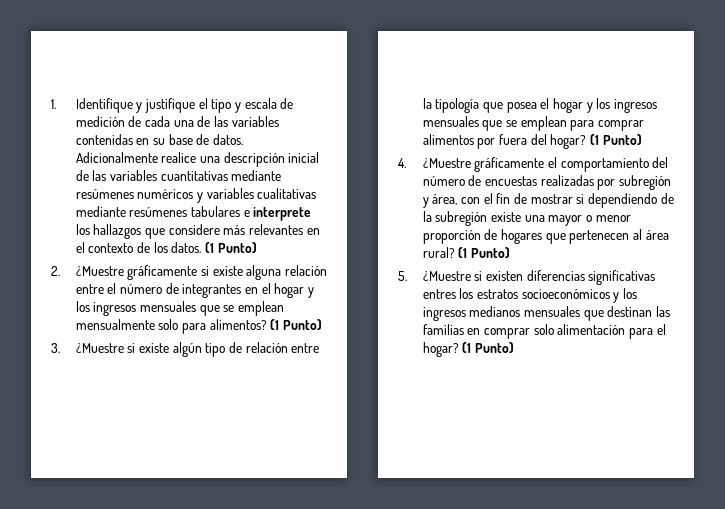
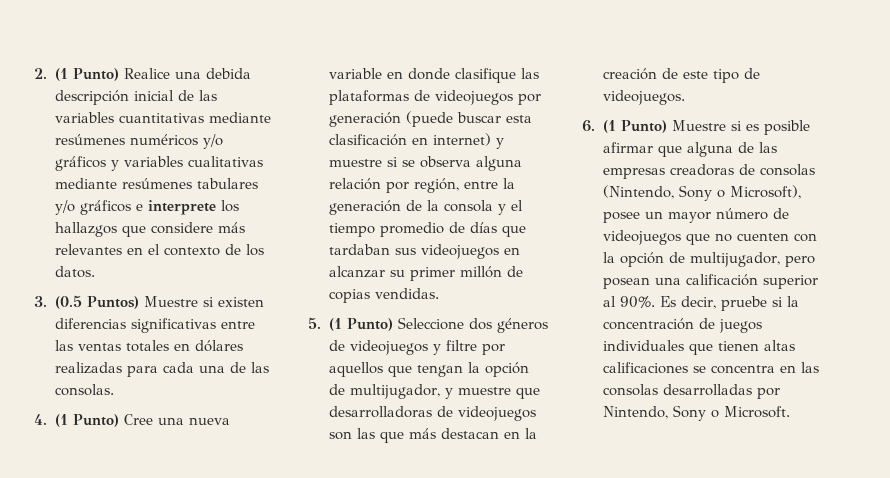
[51,98,294,113] [75,116,279,127] [75,134,243,145] [75,152,221,163] 1. Identifique y justifique el tipo y escala de medición de cada una de las variables contenidas en su base de datos. Adicionalmente realice una -> [34,68,251,81] 2. (1 Punto) Realice una debida
(194, 194) none -> [202,134,223,149] [54,156,106,171] y/o gráficos
(241, 211) none -> [54,200,131,215] y/o gráficos
[204,242,257,253] [51,265,327,280] [75,283,314,298] [75,301,284,316] [75,319,322,334] [51,342,320,357] [422,98,657,113] [422,116,644,131] [422,134,642,149] [398,157,669,172] [422,175,671,190] [422,193,674,208] [422,211,631,226] [422,229,669,244] [422,247,511,258] [398,270,656,285] [422,288,637,303] [422,306,670,321] [422,324,666,339] [422,342,515,357] (1 Punto) // 2. ¿Muestre gráficamente si existe alguna relación entre el número de integrantes en el hogar y los ingresos mensuales que se emplean mensualmente solo para alimentos? (1 Punto) // 3. ¿Muestre si existe algún tipo de relación entre la tipología que posea el hogar y los ingresos mensuales que se emplean para comprar alimentos por fuera del hogar? (1 Punto) // 4. ¿Muestre gráficamente el comportamiento del número de encuestas realizadas por subregión y área, con el fin de mostrar si dependiendo de la subregión existe una mayor o menor proporción de hogares que pertenecen al área rural? (1 Punto) // 5. ¿Muestre si existen diferencias significativas entres los estratos socioeconómicos y los ingresos medianos mensuales que destinan las familias en comprar solo alimentación para el hogar? (1 Punto) -> [34,295,264,309] [54,318,255,333] [54,340,243,352] [54,362,269,377] [54,384,114,396] [34,414,230,427] [328,68,539,83] [328,90,541,105] [328,111,532,127] [328,133,504,149] [328,156,522,171] [328,178,515,193] [328,200,523,215] [328,222,526,237] [328,244,520,259] [328,266,523,281] [328,288,439,303] [308,317,548,333] [328,340,505,355] [328,362,529,377] [328,384,540,399] [328,406,536,421] [328,428,537,443] [602,68,760,83] [602,90,685,105] [582,120,810,135] [602,142,777,157] [602,164,815,179] [602,185,801,201] [602,208,789,223] [602,230,817,245] [602,252,815,267] [602,274,818,289] [602,296,799,311] [602,318,762,333] [602,340,795,355] [602,362,819,374] [602,384,780,399] [602,405,790,421] // 3. (0.5 Puntos) Muestre si existen diferencias significativas entre las ventas totales en dólares realizadas para cada una de las consolas. // 4. (1 Punto) Cree una nueva variable en donde clasifique las plataformas de videojuegos por generación (puede buscar esta clasificación en internet) y muestre si se observa alguna relación por región, entre la generación de la consola y el tiempo promedio de días que tardaban sus videojuegos en alcanzar su primer millón de copias vendidas. // 5. (1 Punto) Seleccione dos géneros de videojuegos y filtre por aquellos que tengan la opción de multijugador, y muestre que desarrolladoras de videojuegos son las que más destacan en la creación de este tipo de videojuegos. // 6. (1 Punto) Muestre si es posible afirmar que alguna de las empresas creadoras de consolas (Nintendo, Sony o Microsoft), posee un mayor número de videojuegos que no cuenten con la opción de multijugador, pero posean una calificación superior al 90%. Es decir, pruebe si la concentración de juegos individuales que tienen altas calificaciones se concentra en las consolas desarrolladas por Nintendo, Sony o Microsoft.

